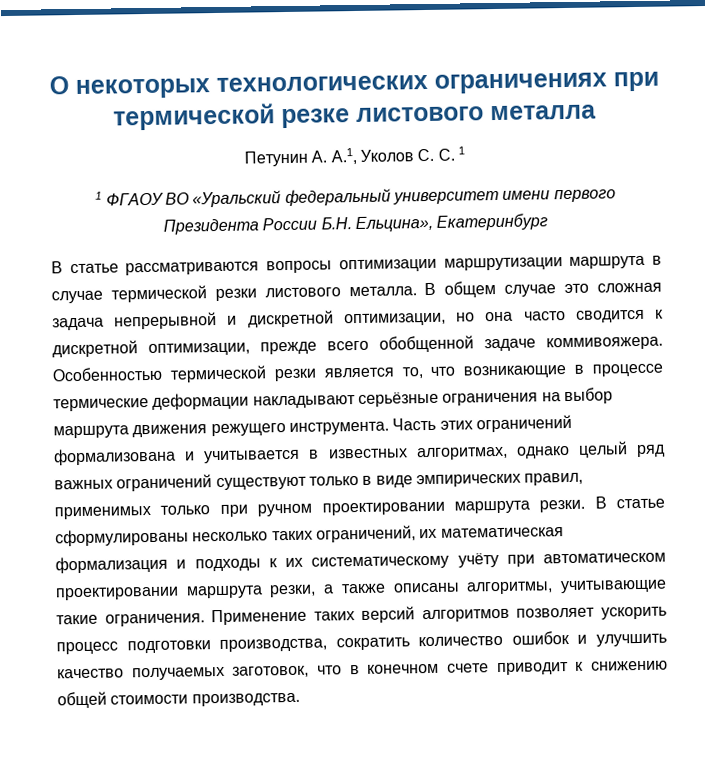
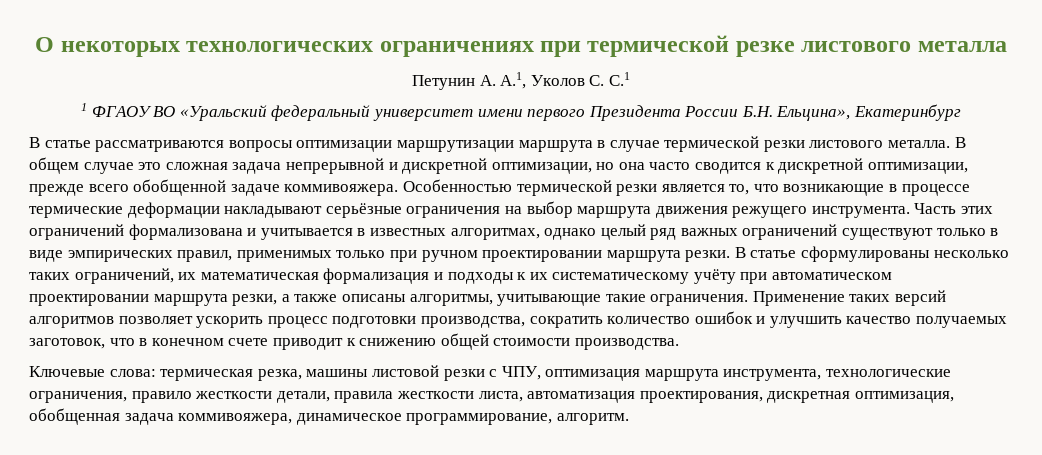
[437,146,465,161] С. 1 -> [608,72,630,86] С.1
(300, 699) none -> [29,365,952,381] [29,391,954,403] [29,408,629,425] // Ключевые слова: термическая резка, машины листовой резки с ЧПУ, оптимизация маршрута инструмента, технологические ограничения, правило жесткости детали, правила жесткости листа, автоматизация проектирования, дискретная оптимизация, обобщенная задача коммивояжера, динамическое программирование, алгоритм.

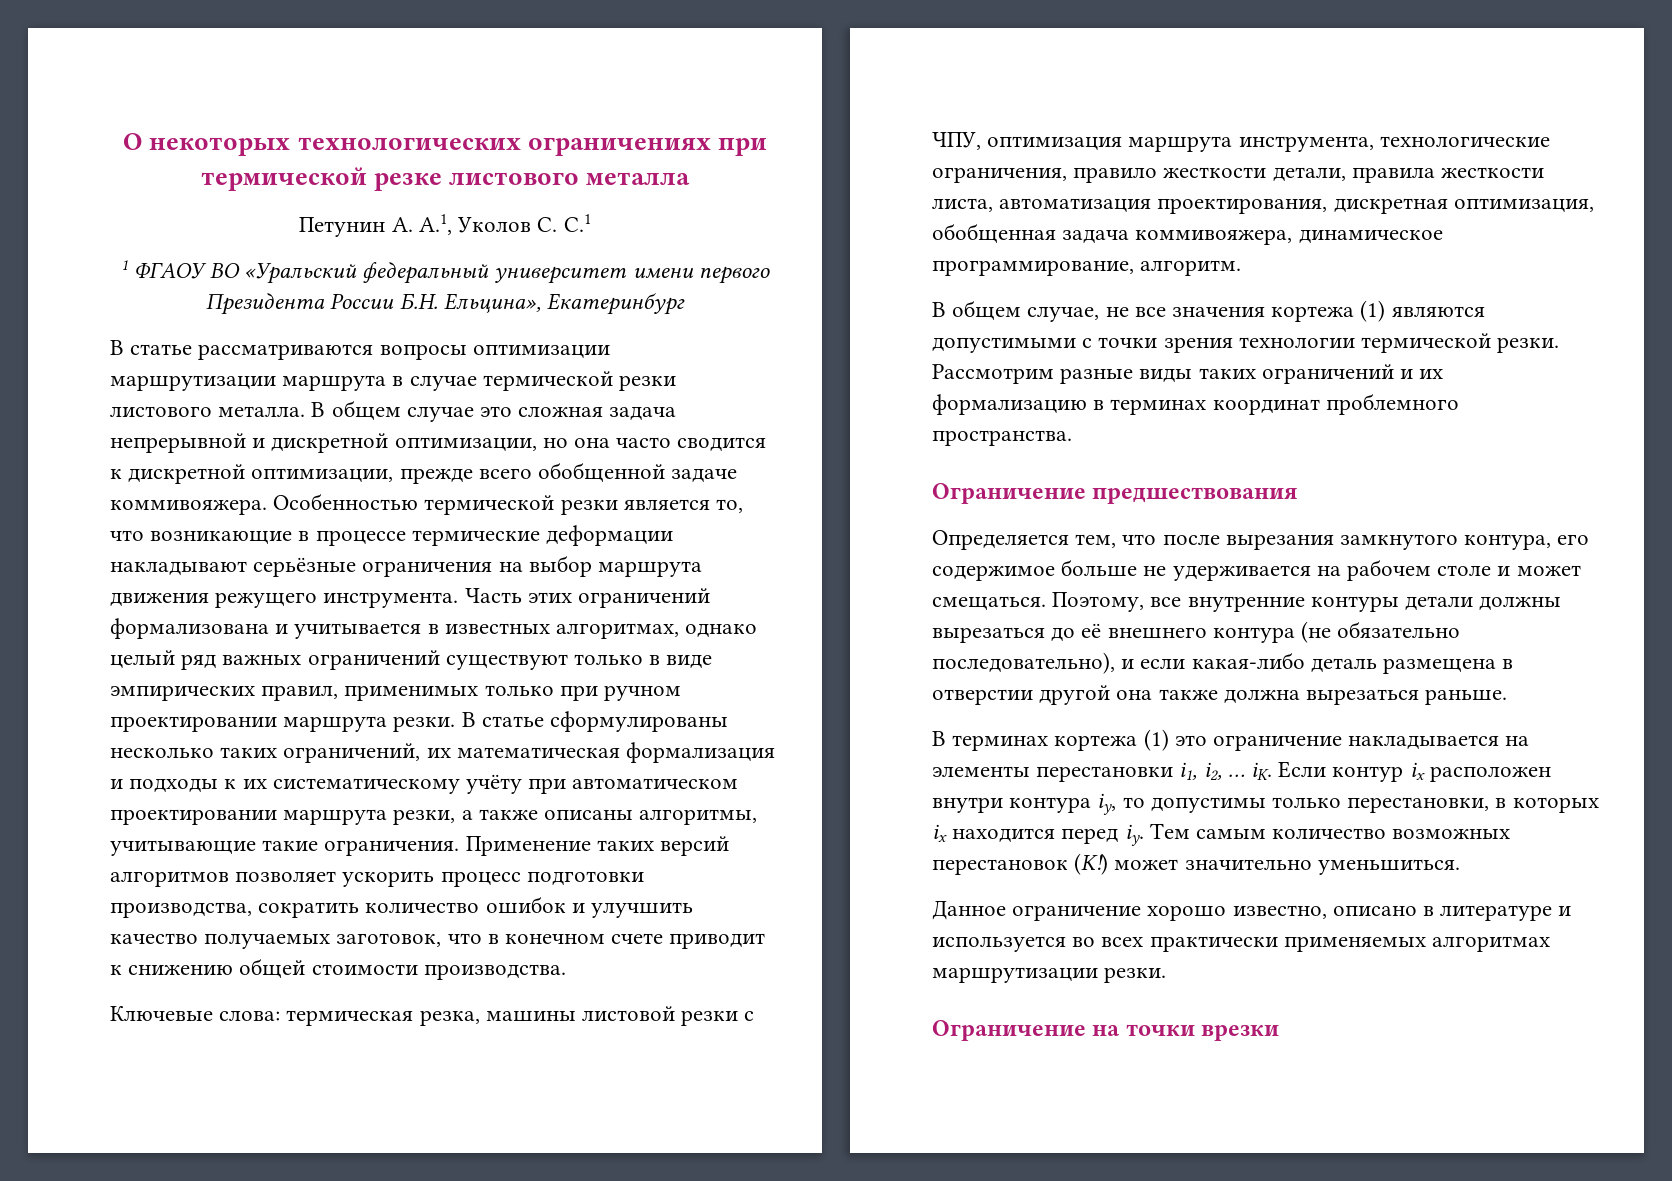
(629, 419) none -> [932,300,1485,322] [932,333,1560,353] [932,364,1444,384] [932,393,1459,415] [932,430,1072,446] [932,483,1299,504] [932,530,1590,550] [932,559,1581,581] [932,592,1562,612] [932,621,1461,643] [932,652,1514,674] [932,685,1508,705] [932,729,1530,751] [932,761,1551,782] [932,793,1599,815] [932,823,1511,846] [932,853,1460,875] [932,900,1572,921] [932,936,1551,952] [932,967,1167,983] [932,1020,1280,1041] // В общем случае, не все значения кортежа (1) являются допустимыми с точки зрения технологии термической резки. Рассмотрим разные виды таких ограничений и их формализацию в терминах координат проблемного пространства. // Ограничение предшествования // Определяется тем, что после вырезания замкнутого контура, его содержимое больше не удерживается на рабочем столе и может смещаться. Поэтому, все внутренние контуры детали должны вырезаться до её внешнего контура (не обязательно последовательно), и если какая-либо деталь размещена в отверстии другой она также должна вырезаться раньше. // В терминах кортежа (1) это ограничение накладывается на элементы перестановки i1, i2, … iK. Если контур ix расположен внутри контура iy, то допустимы только перестановки, в которых ix находится перед iy. Тем самым количество возможных перестановок (K!) может значительно уменьшиться. // Данное ограничение хорошо известно, описано в литературе и используется во всех практически применяемых алгоритмах маршрутизации резки. // Ограничение на точки врезки

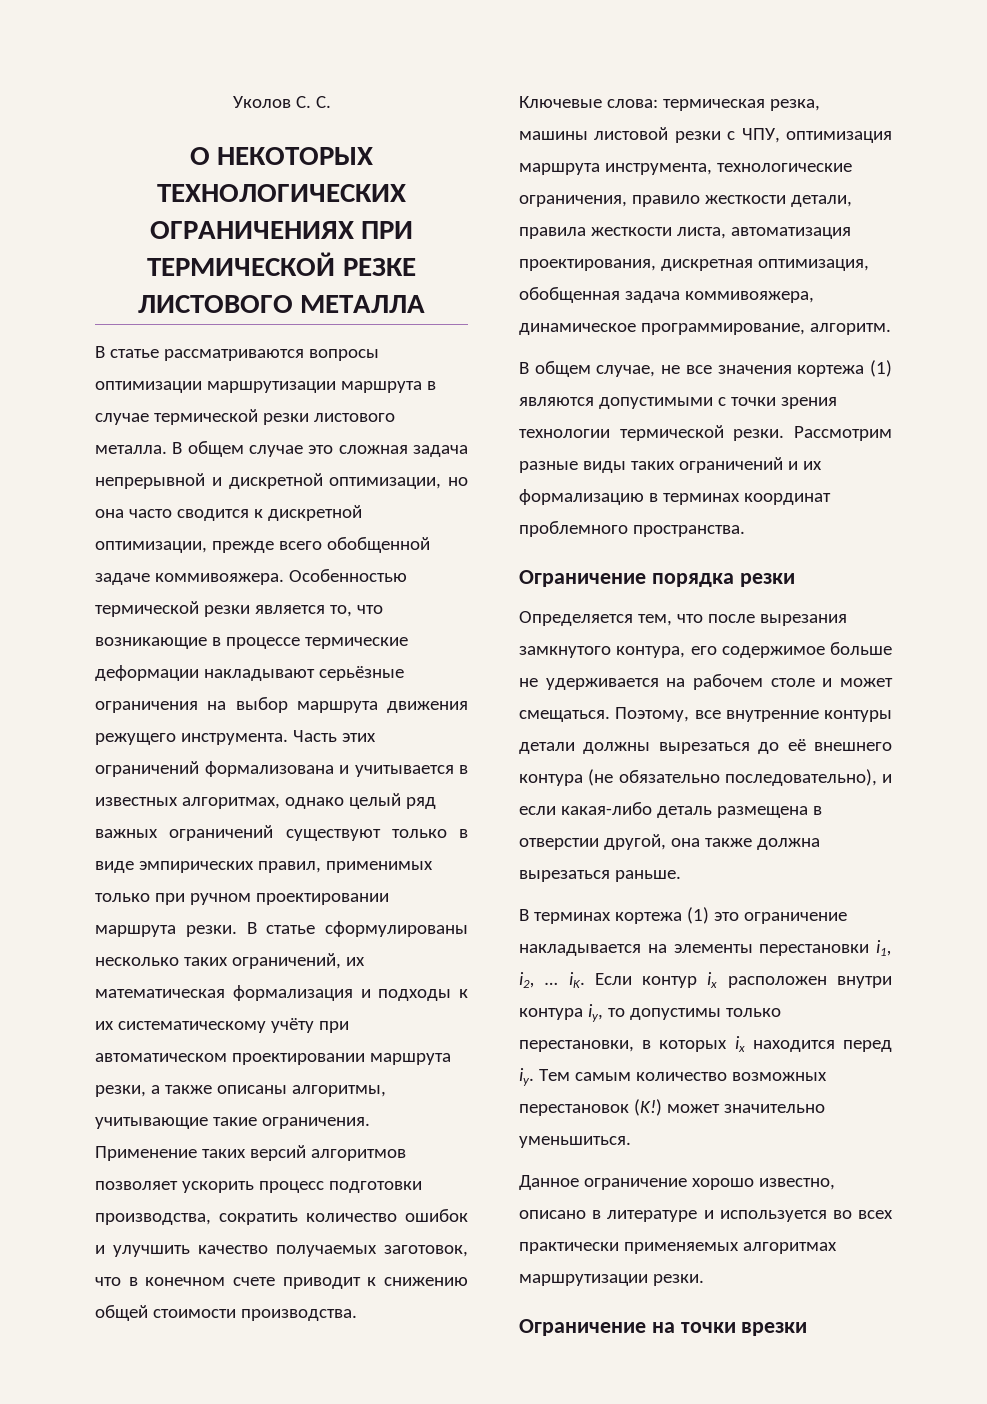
[123,133,767,156] [200,167,691,191] [299,214,591,237] [121,260,770,284] [206,293,685,315] О некоторых технологических ограничениях при термической резке листового металла // Петунин А. А.1, Уколов С. С.1 // 1 ФГАОУ ВО «Уральский федеральный университет имени первого Президента России Б.Н. Ельцина», Екатеринбург -> [232,96,331,108] [189,147,374,165] [157,184,406,202] [149,221,414,239] [147,252,416,276] [137,295,426,313] Уколов С. С. // О НЕКОТОРЫХ ТЕХНОЛОГИЧЕСКИХ ОГРАНИЧЕНИЯХ ПРИ ТЕРМИЧЕСКОЙ РЕЗКЕ ЛИСТОВОГО МЕТАЛЛА
[1092,487,1299,504] предшествования -> [651,573,795,587] порядка резки
[1039,685,1111,705] другой -> [603,834,666,850] другой,

